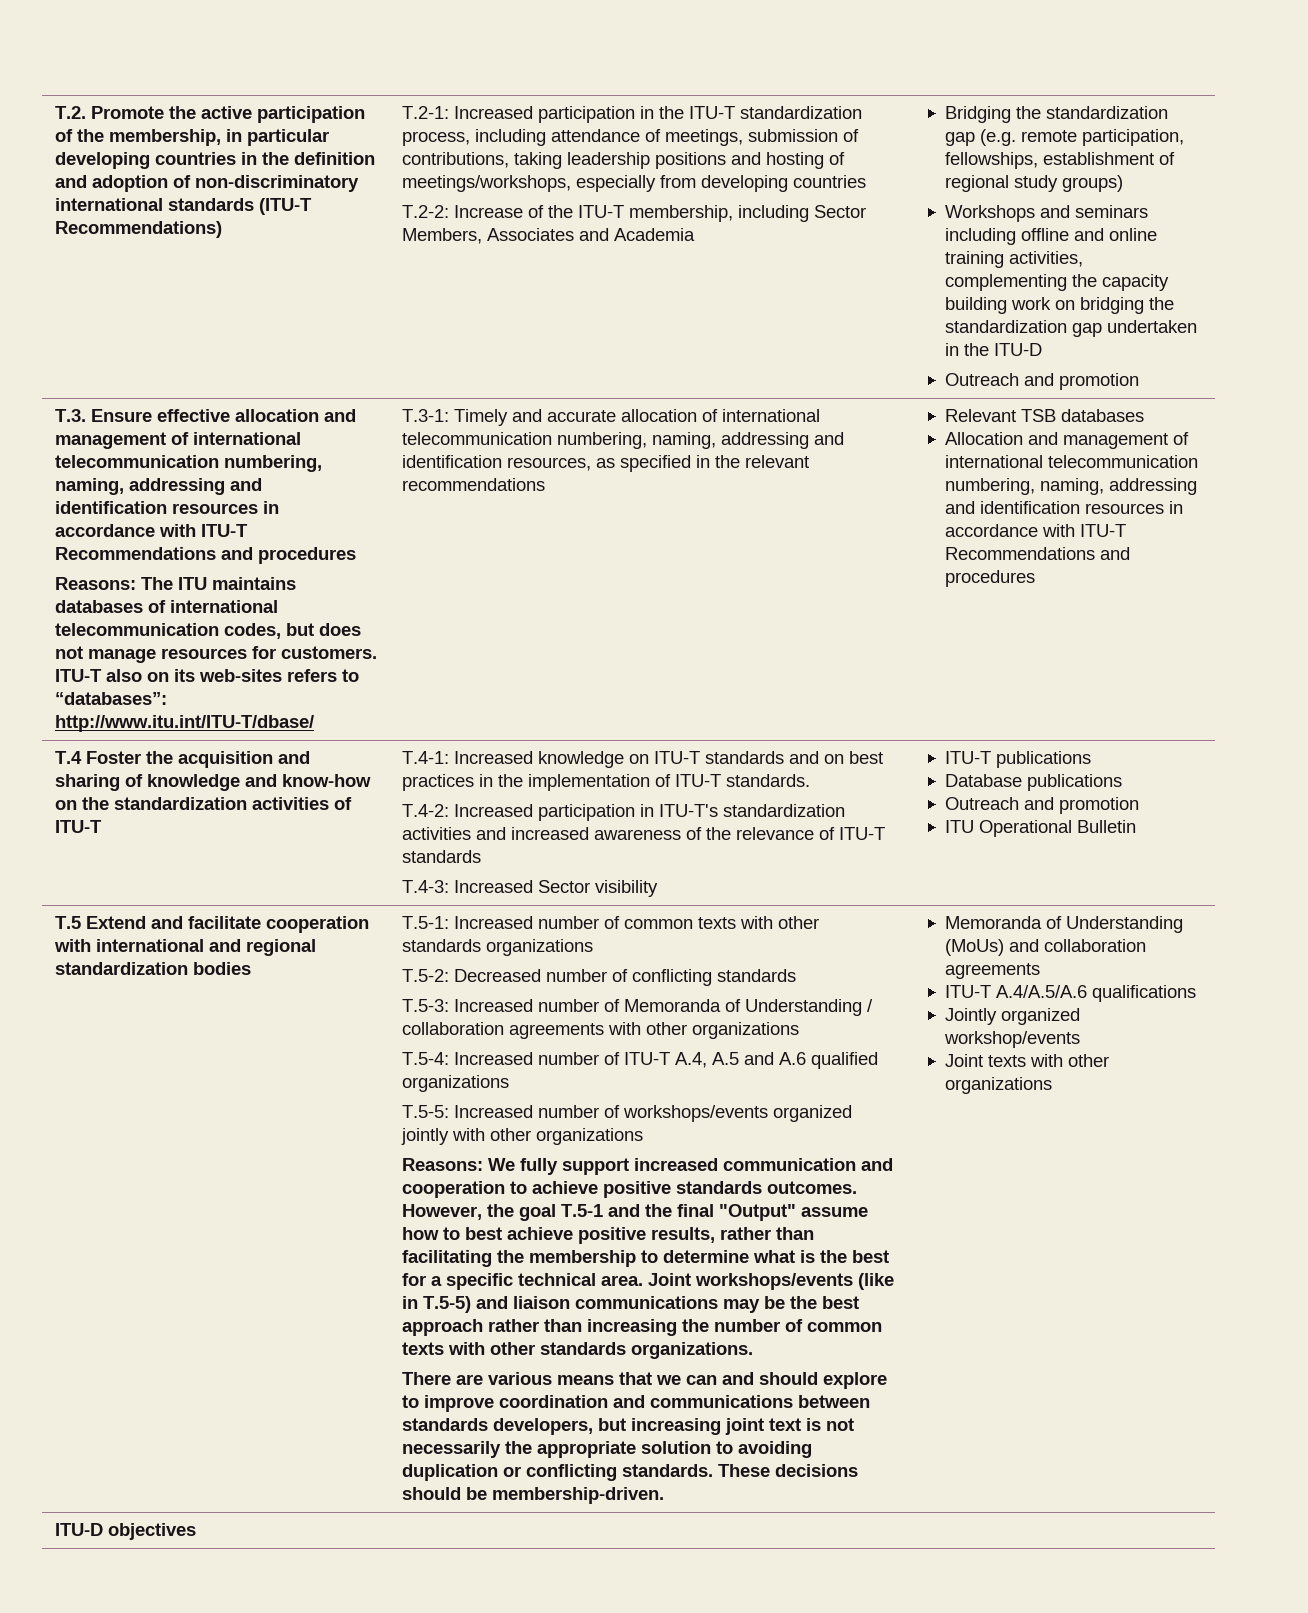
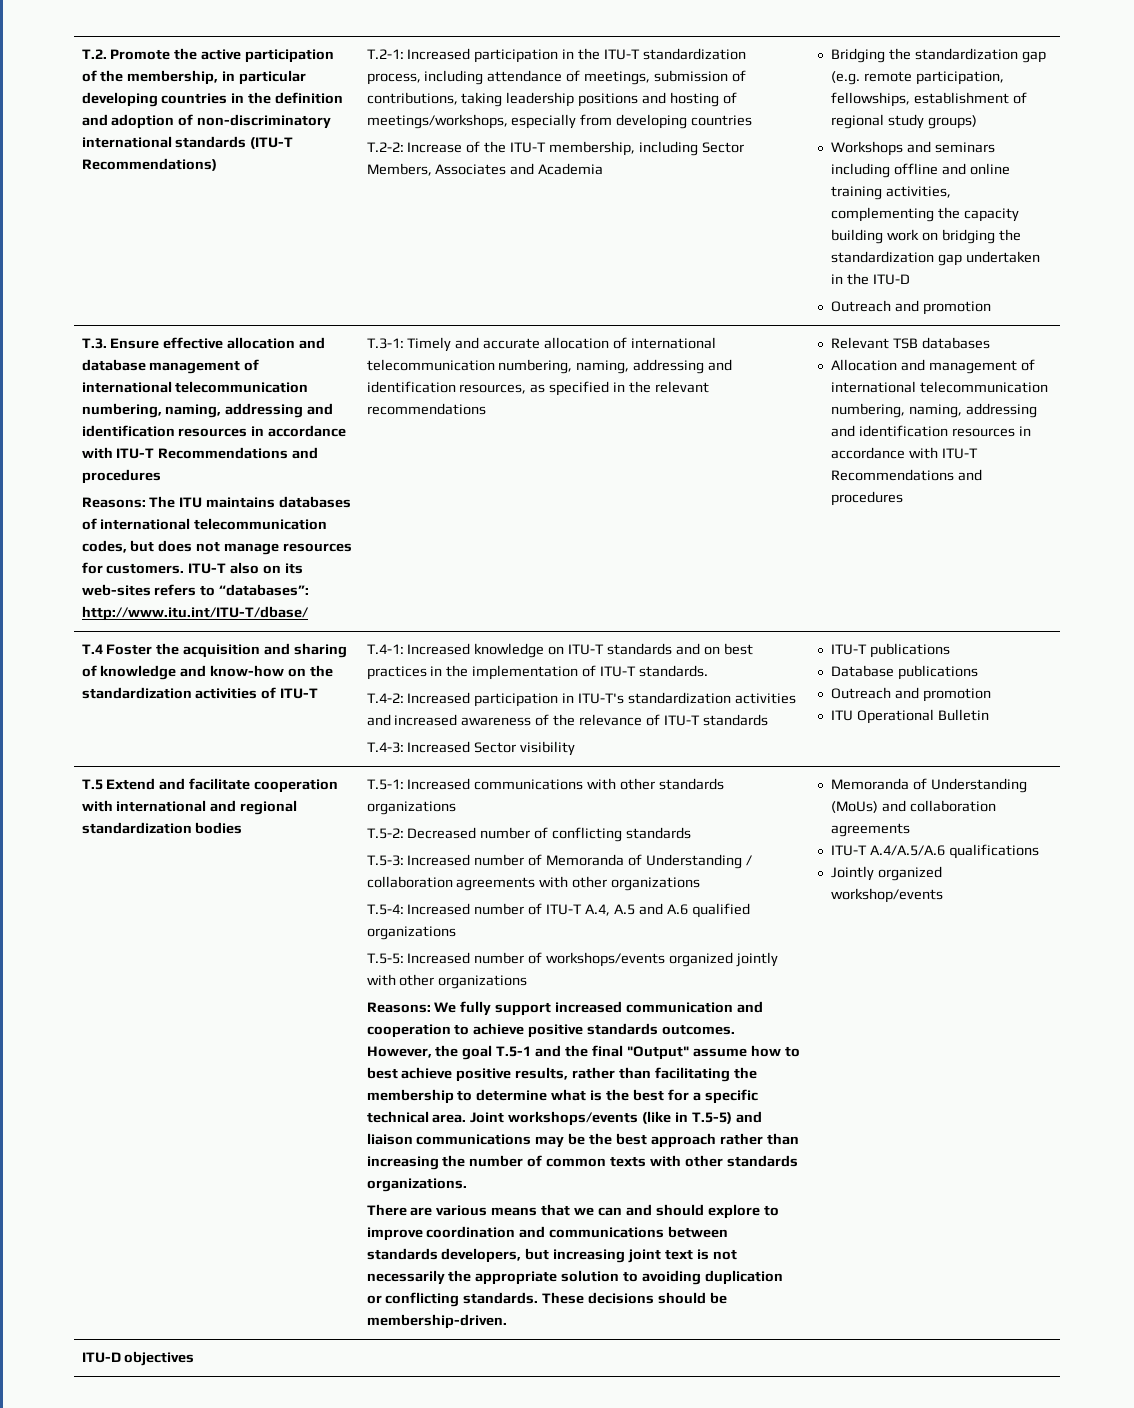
(356, 415) none -> [81,359,146,371] database
[537,916,736,929] number of common texts -> [474,779,584,790] communications
[944,1054,1109,1067] [944,1077,1052,1094] // Joint texts with other organizations -> (944, 895) none

